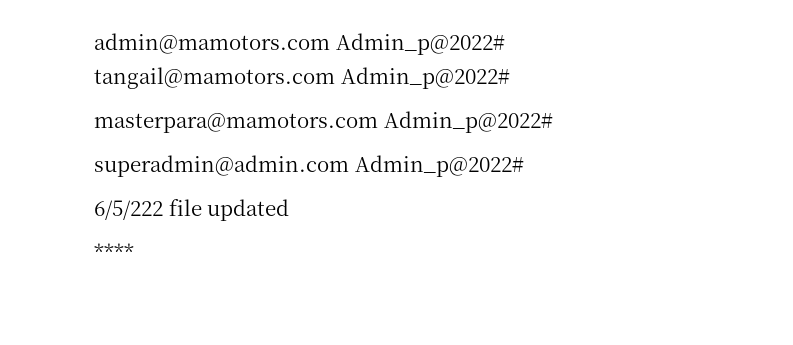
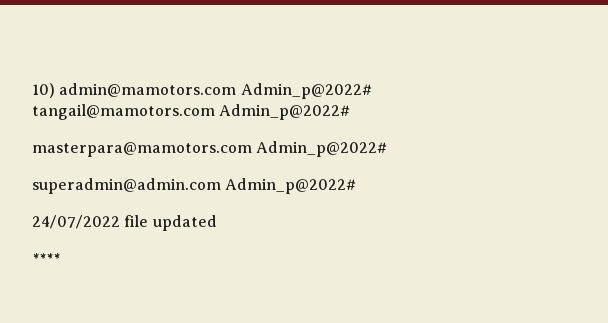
(94, 43) none -> [32,83,55,98] 10)
[94,200,163,220] 6/5/222 -> [32,215,120,229] 24/07/2022

